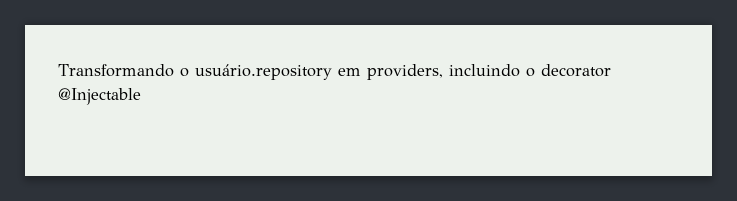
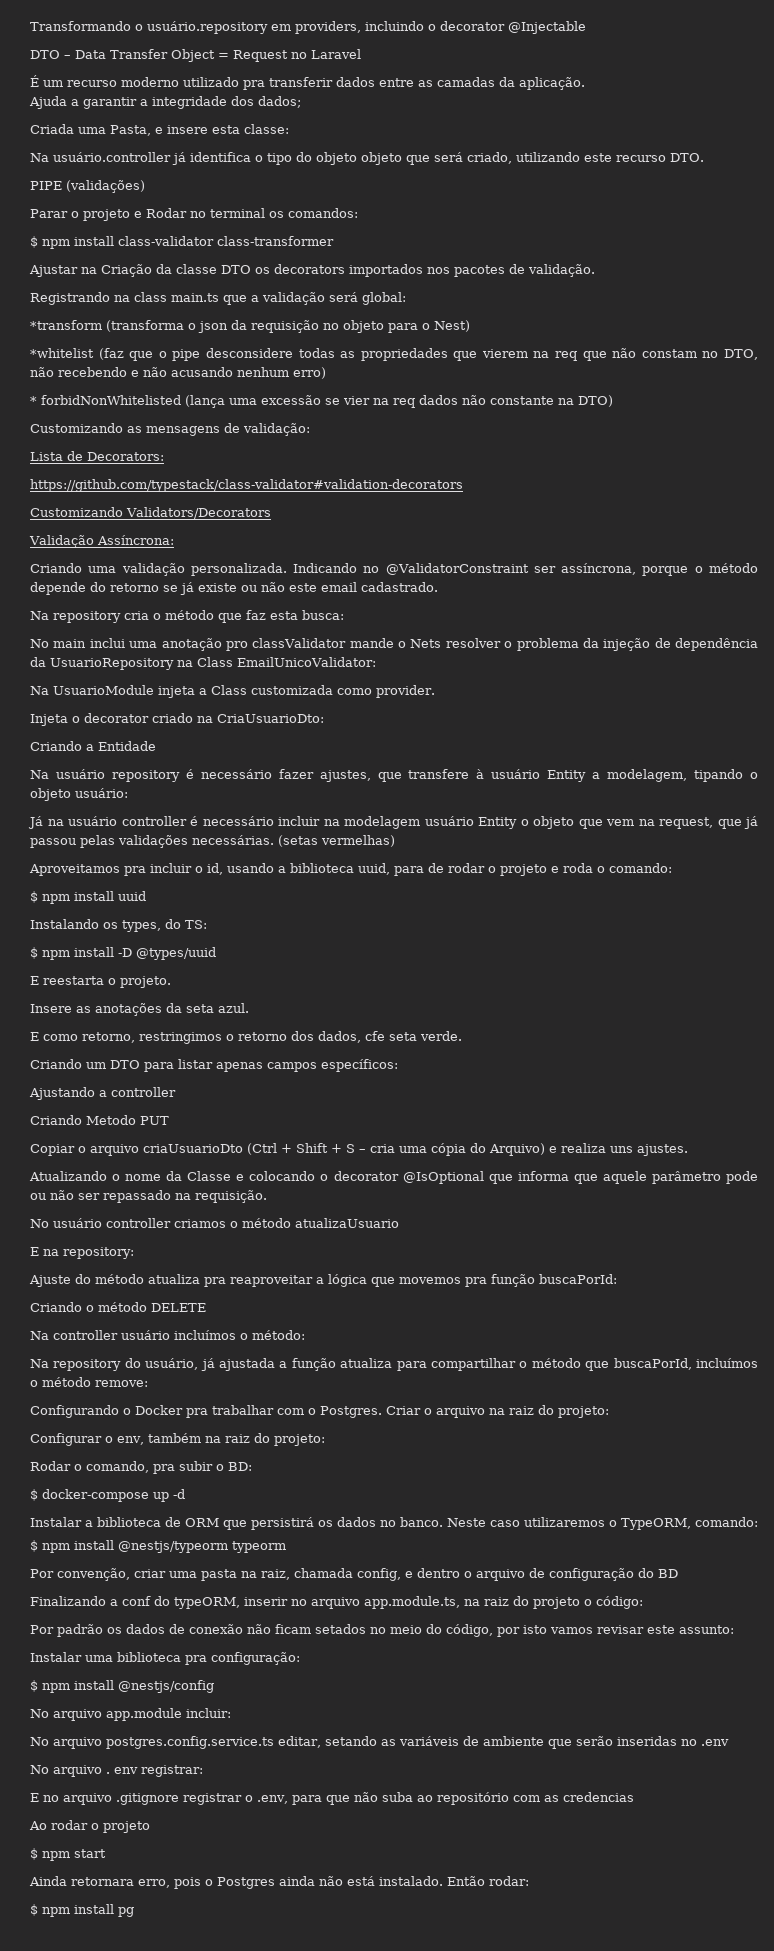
(141, 96) none -> [30,49,361,62] [30,75,585,90] [29,96,301,109] [30,124,289,136] [30,152,704,165] [30,180,145,193] [30,208,358,221] [30,236,334,249] [29,264,595,277] [30,292,406,305] [30,320,470,333] [30,348,759,361] [30,367,326,379] [30,395,613,408] [30,423,310,436] [30,451,164,461] [30,479,463,492] [30,507,271,519] [29,535,174,548] [30,563,759,576] [30,582,438,595] [30,610,344,623] [30,638,758,651] [30,657,376,670] [30,685,435,698] [30,713,324,726] [30,741,156,751] [30,769,758,782] [30,788,128,801] [28,816,758,829] [30,835,395,848] [29,863,672,876] [30,891,146,904] [30,919,207,932] [30,947,216,960] [30,976,171,988] [30,1003,249,1016] [30,1031,462,1044] [30,1059,398,1072] [29,1087,176,1100] [30,1115,169,1125] [30,1143,688,1156] [29,1171,759,1184] [30,1190,267,1203] [30,1218,399,1228] [30,1247,134,1259] [29,1274,617,1287] [30,1302,206,1312] [30,1330,305,1340] [30,1358,758,1371] [30,1377,148,1387] [30,1405,609,1418] [30,1433,325,1446] [30,1461,252,1474] [30,1489,185,1502] [30,1517,758,1530] [30,1540,286,1553] [30,1568,678,1581] [30,1596,643,1609] [30,1624,734,1637] [30,1652,300,1665] [30,1680,214,1693] [30,1708,231,1721] [30,1736,729,1749] [30,1765,203,1777] [30,1792,634,1805] [29,1820,150,1833] [30,1848,106,1861] [29,1876,529,1889] [30,1904,134,1917] // DTO – Data Transfer Object = Request no Laravel // É um recurso moderno utilizado pra transferir dados entre as camadas da aplicação. // Ajuda a garantir a integridade dos dados; // Criada uma Pasta, e insere esta classe: // Na usuário.controller já identifica o tipo do objeto objeto que será criado, utilizando este recurso DTO. // PIPE (validações) // Parar o projeto e Rodar no terminal os comandos: // $ npm install class-validator class-transformer // Ajustar na Criação da classe DTO os decorators importados nos pacotes de validação. // Registrando na class main.ts que a validação será global: // *transform (transforma o json da requisição no objeto para o Nest) // *whitelist (faz que o pipe desconsidere todas as propriedades que vierem na req que não constam no DTO, não recebendo e não acusando nenhum erro) // * forbidNonWhitelisted (lança uma excessão se vier na req dados não constante na DTO) // Customizando as mensagens de validação: // Lista de Decorators: // https://github.com/typestack/class-validator#validation-decorators // Customizando Validators/Decorators // Validação Assíncrona: // Criando uma validação personalizada. Indicando no @ValidatorConstraint ser assíncrona, porque o método depende do retorno se já existe ou não este email cadastrado. // Na repository cria o método que faz esta busca: // No main inclui uma anotação pro classValidator mande o Nets resolver o problema da injeção de dependência da UsuarioRepository na Class EmailUnicoValidator: // Na UsuarioModule injeta a Class customizada como provider. // Injeta o decorator criado na CriaUsuarioDto: // Criando a Entidade // Na usuário repository é necessário fazer ajustes, que transfere à usuário Entity a modelagem, tipando o objeto usuário: // Já na usuário controller é necessário incluir na modelagem usuário Entity o objeto que vem na request, que já passou pelas validações necessárias. (setas vermelhas) // Aproveitamos pra incluir o id, usando a biblioteca uuid, para de rodar o projeto e roda o comando: // $ npm install uuid // Instalando os types, do TS: // $ npm install -D @types/uuid // E reestarta o projeto. // Insere as anotações da seta azul. // E como retorno, restringimos o retorno dos dados, cfe seta verde. // Criando um DTO para listar apenas campos específicos: // Ajustando a controller // Criando Metodo PUT // Copiar o arquivo criaUsuarioDto (Ctrl + Shift + S – cria uma cópia do Arquivo) e realiza uns ajustes. // Atualizando o nome da Classe e colocando o decorator @IsOptional que informa que aquele parâmetro pode ou não ser repassado na requisição. // No usuário controller criamos o método atualizaUsuario // E na repository: // Ajuste do método atualiza pra reaproveitar a lógica que movemos pra função buscaPorId: // Criando o método DELETE // Na controller usuário incluímos o método: // Na repository do usuário, já ajustada a função atualiza para compartilhar o método que buscaPorId, incluímos o método remove: // Configurando o Docker pra trabalhar com o Postgres. Criar o arquivo na raiz do projeto: // Configurar o env, também na raiz do projeto: // Rodar o comando, pra subir o BD: // $ docker-compose up -d // Instalar a biblioteca de ORM que persistirá os dados no banco. Neste caso utilizaremos o TypeORM, comando: // $ npm install @nestjs/typeorm typeorm // Por convenção, criar uma pasta na raiz, chamada config, e dentro o arquivo de configuração do BD // Finalizando a conf do typeORM, inserir no arquivo app.module.ts, na raiz do projeto o código: // Por padrão os dados de conexão não ficam setados no meio do código, por isto vamos revisar este assunto: // Instalar uma biblioteca pra configuração: // $ npm install @nestjs/config // No arquivo app.module incluir: // No arquivo postgres.config.service.ts editar, setando as variáveis de ambiente que serão inseridas no .env // No arquivo . env registrar: // E no arquivo .gitignore registrar o .env, para que não suba ao repositório com as credencias // Ao rodar o projeto // $ npm start // Ainda retornara erro, pois o Postgres ainda não está instalado. Então rodar: // $ npm install pg

